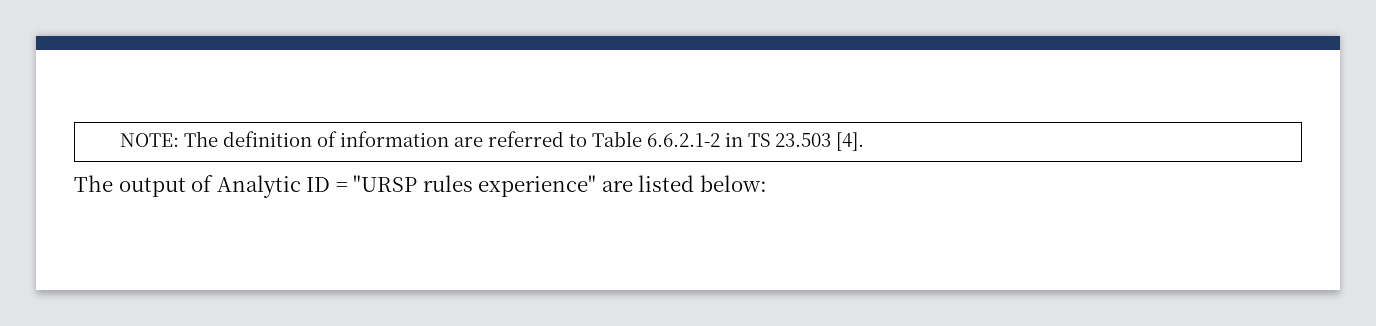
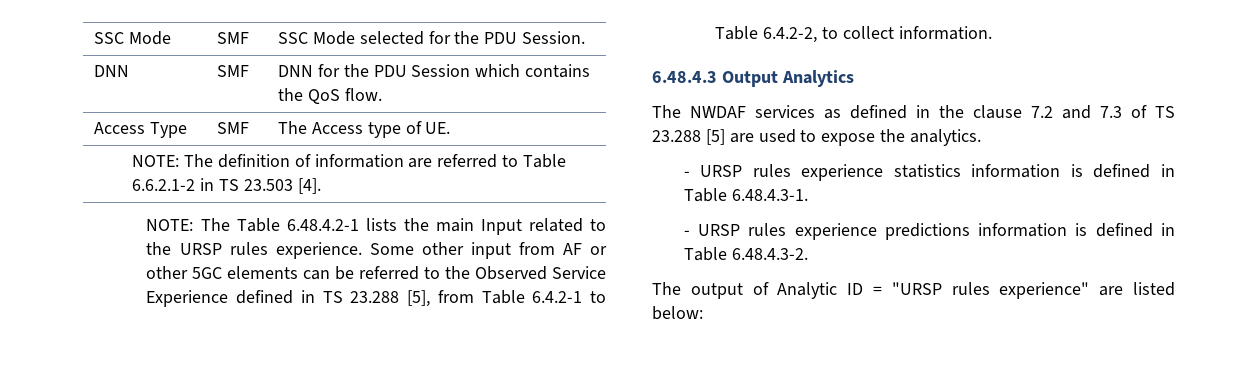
(120, 140) none -> [93,31,171,45] [216,32,249,44] [277,31,586,45] [93,65,129,77] [216,65,249,77] [277,64,591,78] [277,88,382,104] [93,122,187,138] [216,122,249,134] [277,121,451,138] SSC Mode | SMF | SSC Mode selected for the PDU Session. // DNN | SMF | DNN for the PDU Session which contains the QoS flow. // Access Type | SMF | The Access type of UE. //
(865, 141) none -> [146,218,606,235] [146,242,607,259] [146,266,606,280] [146,290,606,307] [715,26,992,43] [652,70,854,87] [652,105,1175,119] [652,129,982,146] [683,164,1175,181] [683,188,808,202] [683,223,1175,240] [683,247,808,261] // NOTE: The Table 6.48.4.2-1 lists the main Input related to the URSP rules experience. Some other input from AF or other 5GC elements can be referred to the Observed Service Experience defined in TS 23.288 [5], from Table 6.4.2-1 to Table 6.4.2-2, to collect information. // 6.48.4.3 Output Analytics // The NWDAF services as defined in the clause 7.2 and 7.3 of TS 23.288 [5] are used to expose the analytics. // - URSP rules experience statistics information is defined in Table 6.48.4.3-1. // - URSP rules experience predictions information is defined in Table 6.48.4.3-2.

